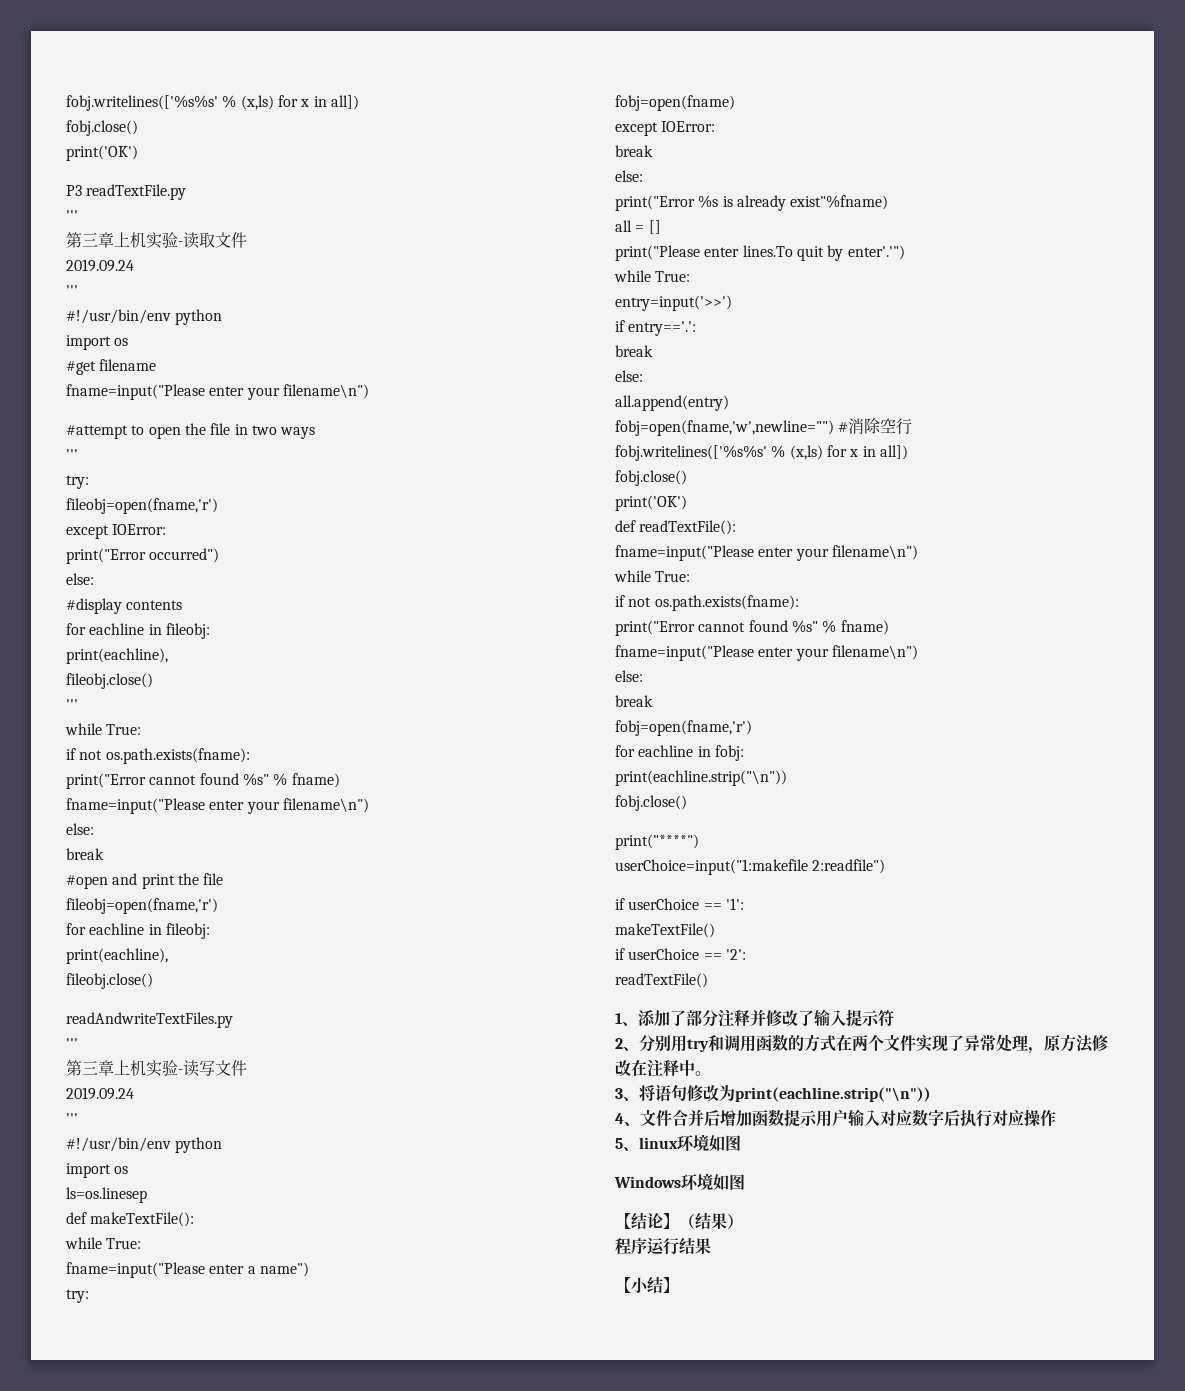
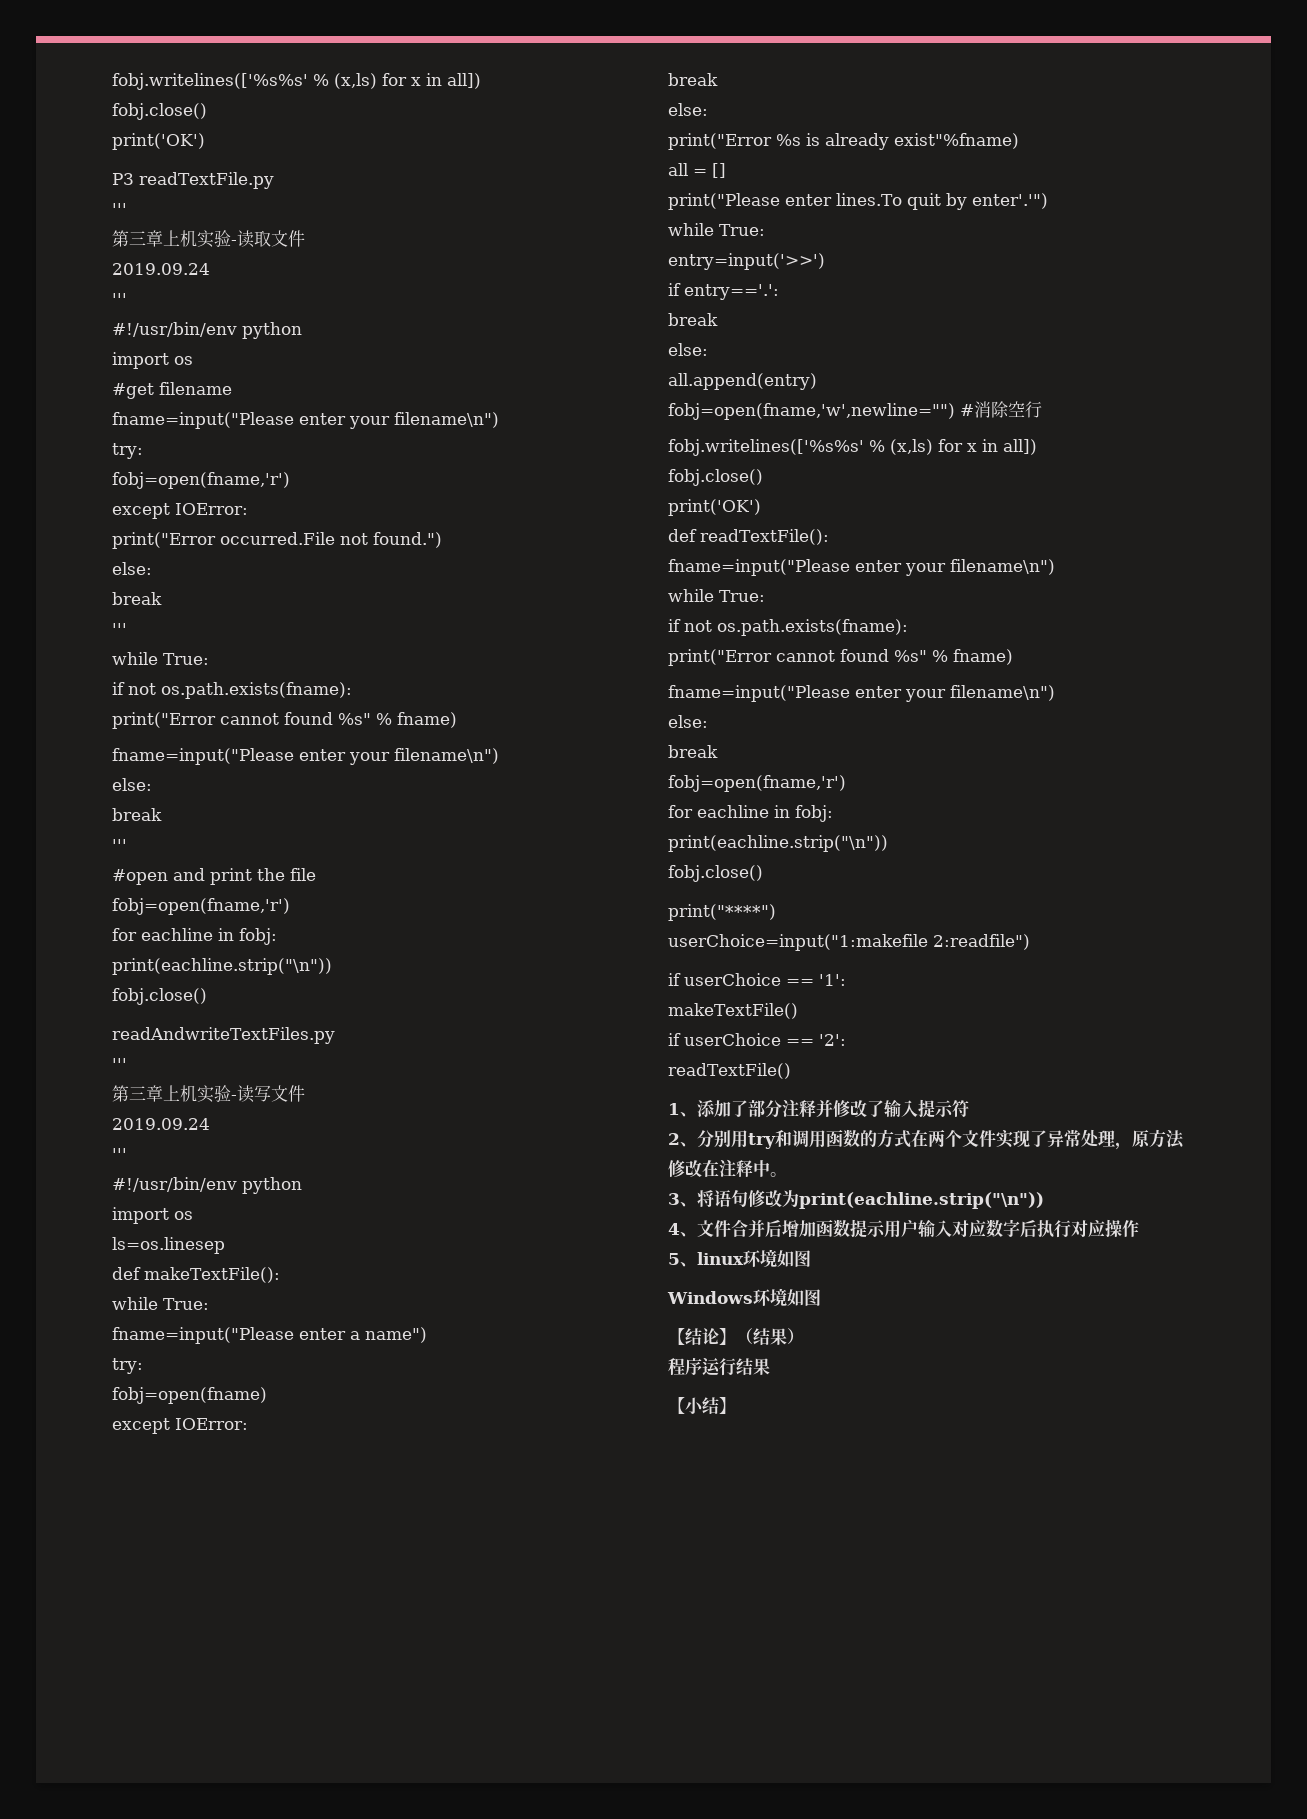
[66,423,316,439] [66,449,78,460] [66,475,89,489] [66,498,218,514] // #attempt to open the file in two ways // ''' // try: // fileobj=open(fname,'r') -> [112,443,143,459] [112,472,290,489] // try: // fobj=open(fname,'r')
[149,548,220,563] [66,573,94,585] [66,598,183,614] [66,623,210,639] [66,648,168,664] [66,673,153,689] occurred") // else: // #display contents // for eachline in fileobj: // print(eachline), // fileobj.close() -> [220,532,442,548] [112,562,152,575] [112,592,162,605] occurred.File not found.") // else: // break
(104, 854) none -> [112,839,127,851] // '''
[66,898,218,914] [66,923,210,939] [66,948,168,964] [66,973,153,989] fileobj=open(fname,'r') // for eachline in fileobj: // print(eachline), // fileobj.close() -> [112,898,290,915] [112,928,277,945] [112,958,332,975] [112,988,207,1005] fobj=open(fname,'r') // for eachline in fobj: // print(eachline.strip("\n")) // fobj.close()

